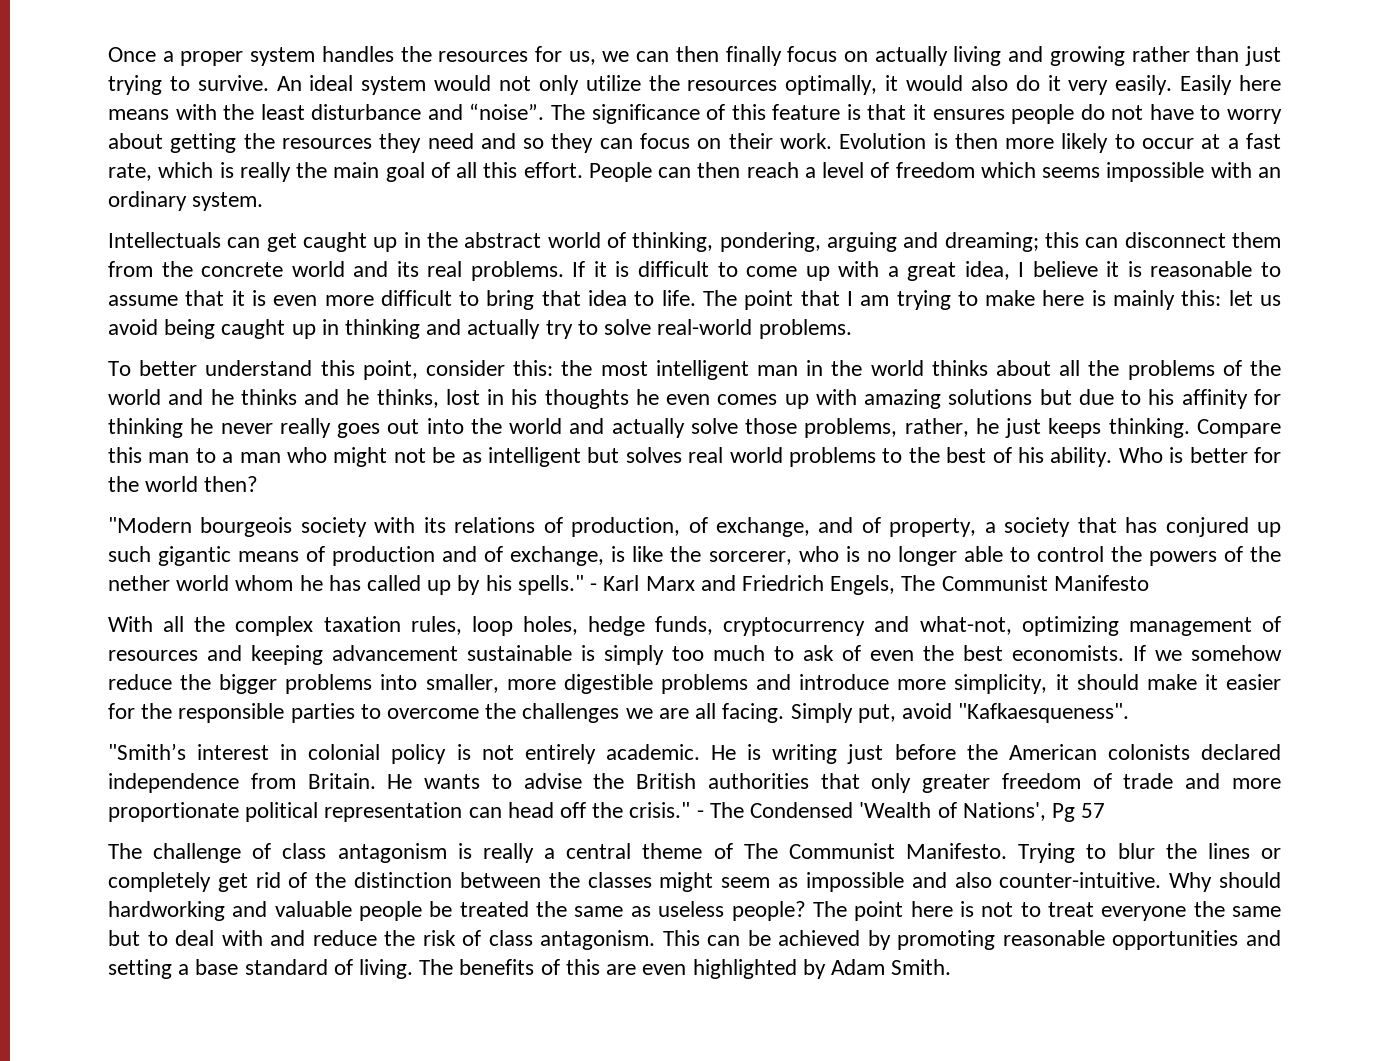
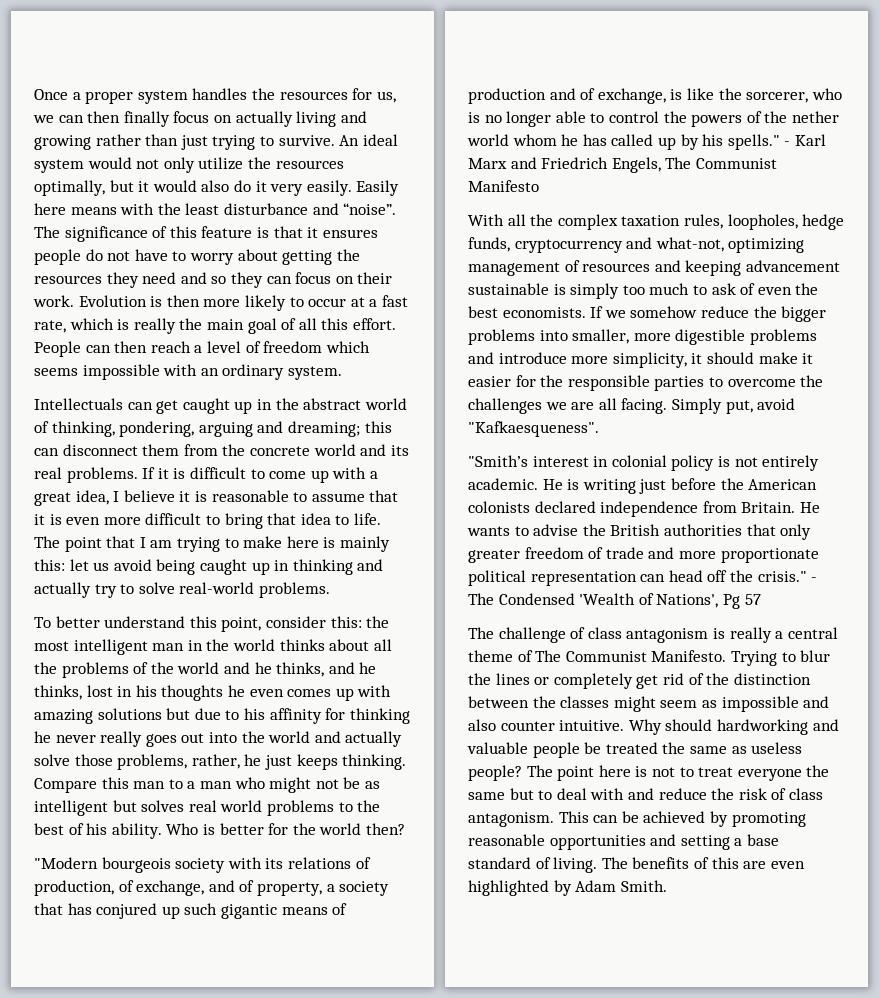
(878, 85) none -> [109,180,134,192] but
[240,389,297,405] thinks -> [276,662,325,677] thinks,
[471,616,578,636] loop holes, -> [727,214,798,230] loopholes,
[999,872,1162,888] counter-intuitive. -> [500,720,625,731] counter intuitive.

